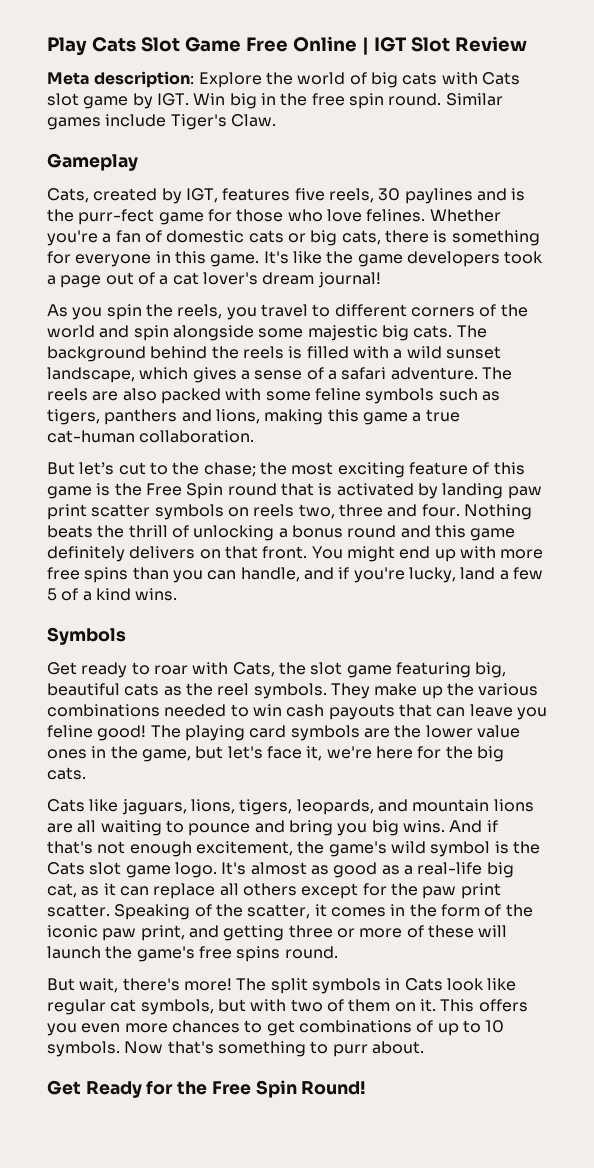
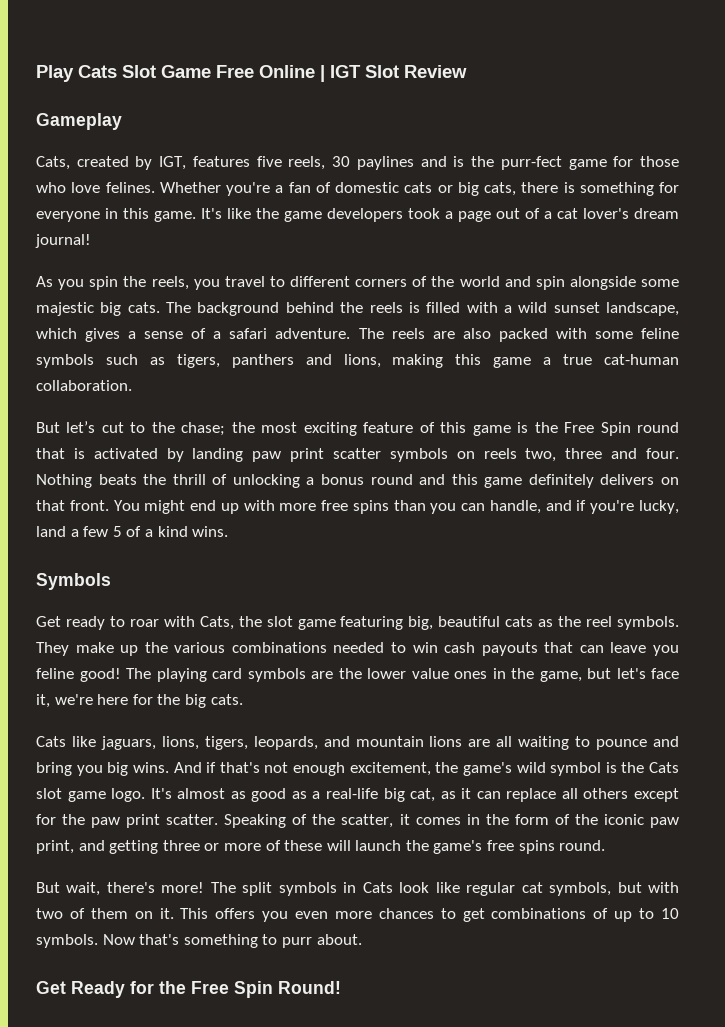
[47,71,520,88] [47,93,503,109] [47,114,276,130] // Meta description: Explore the world of big cats with Cats slot game by IGT. Win big in the free spin round. Similar games include Tiger's Claw. -> (467, 71) none

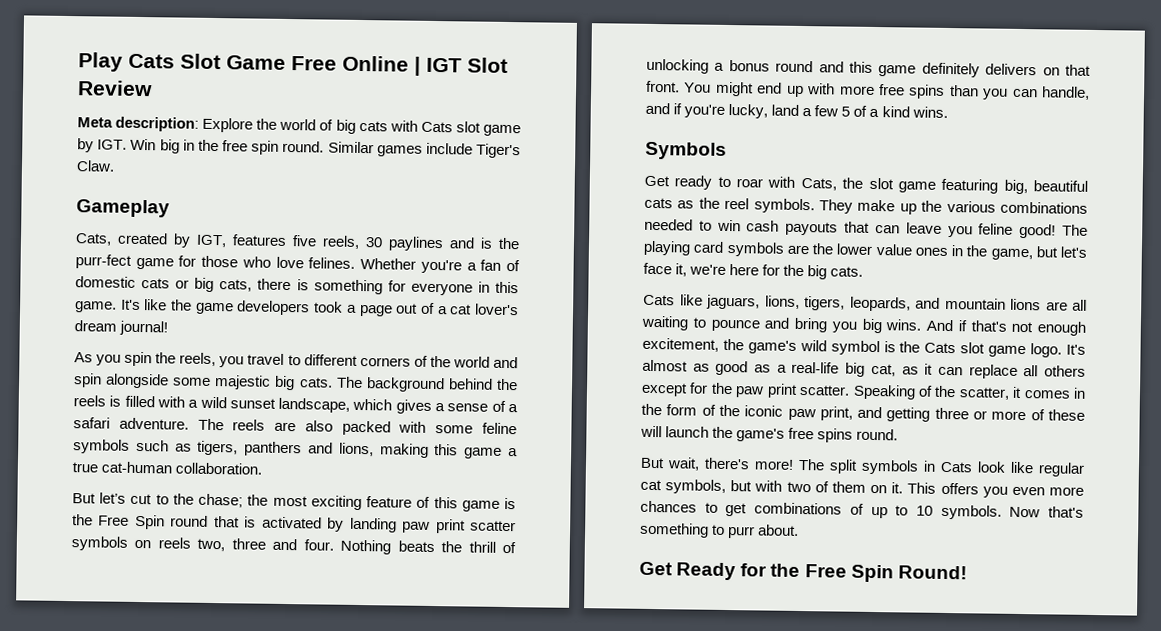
(467, 71) none -> [77,116,521,137] [77,138,521,159] [76,160,115,172] // Meta description: Explore the world of big cats with Cats slot game by IGT. Win big in the free spin round. Similar games include Tiger's Claw.

